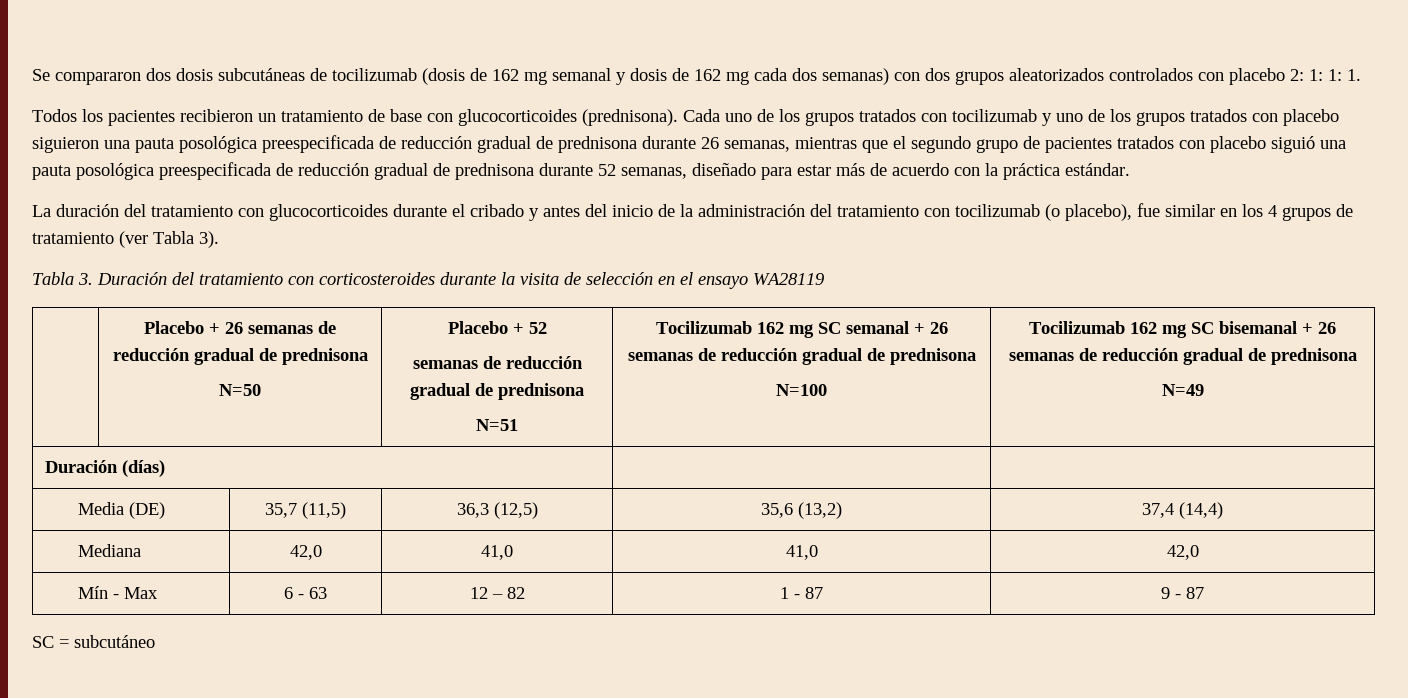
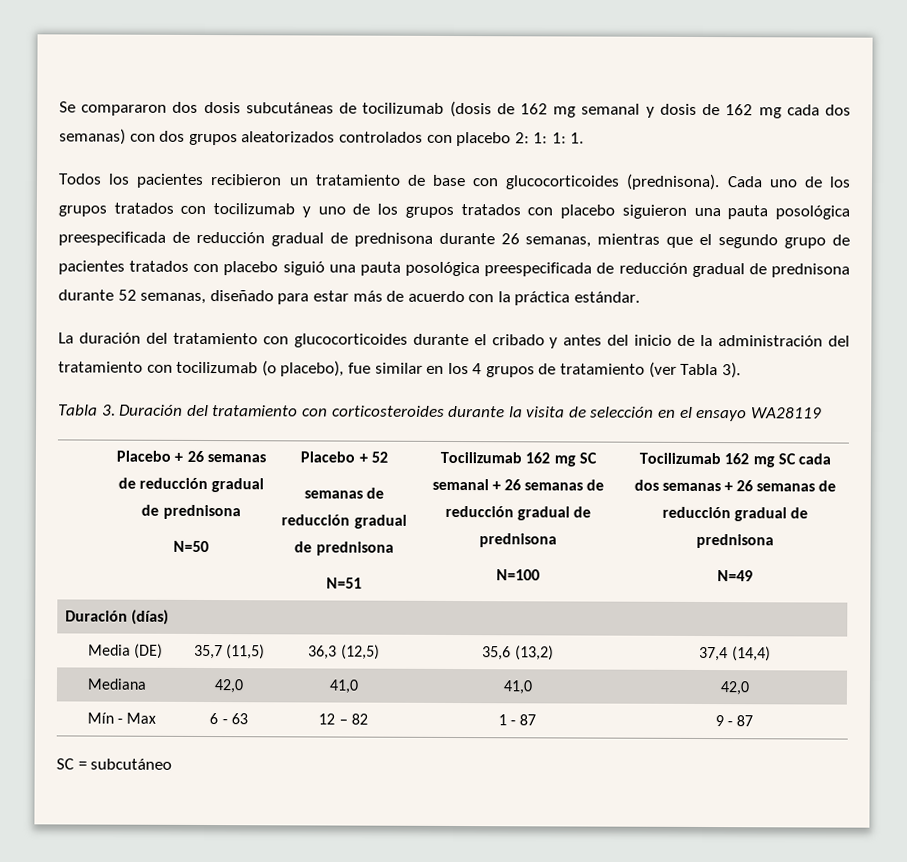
[1219,321,1297,334] bisemanal -> [797,453,831,465] [633,479,721,492] cada dos semanas

